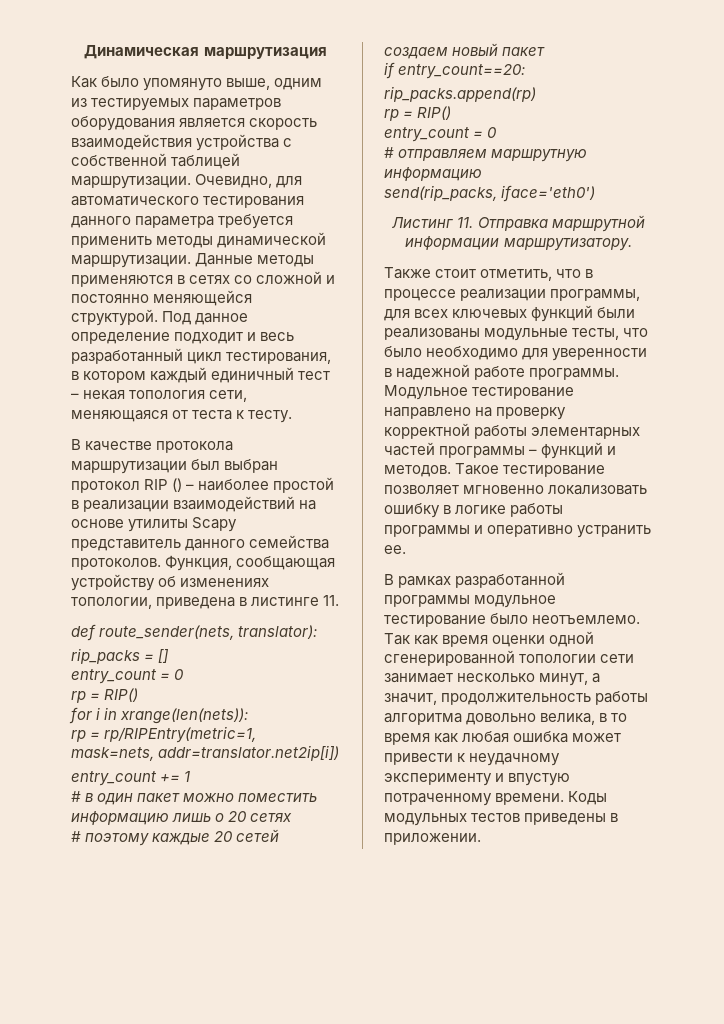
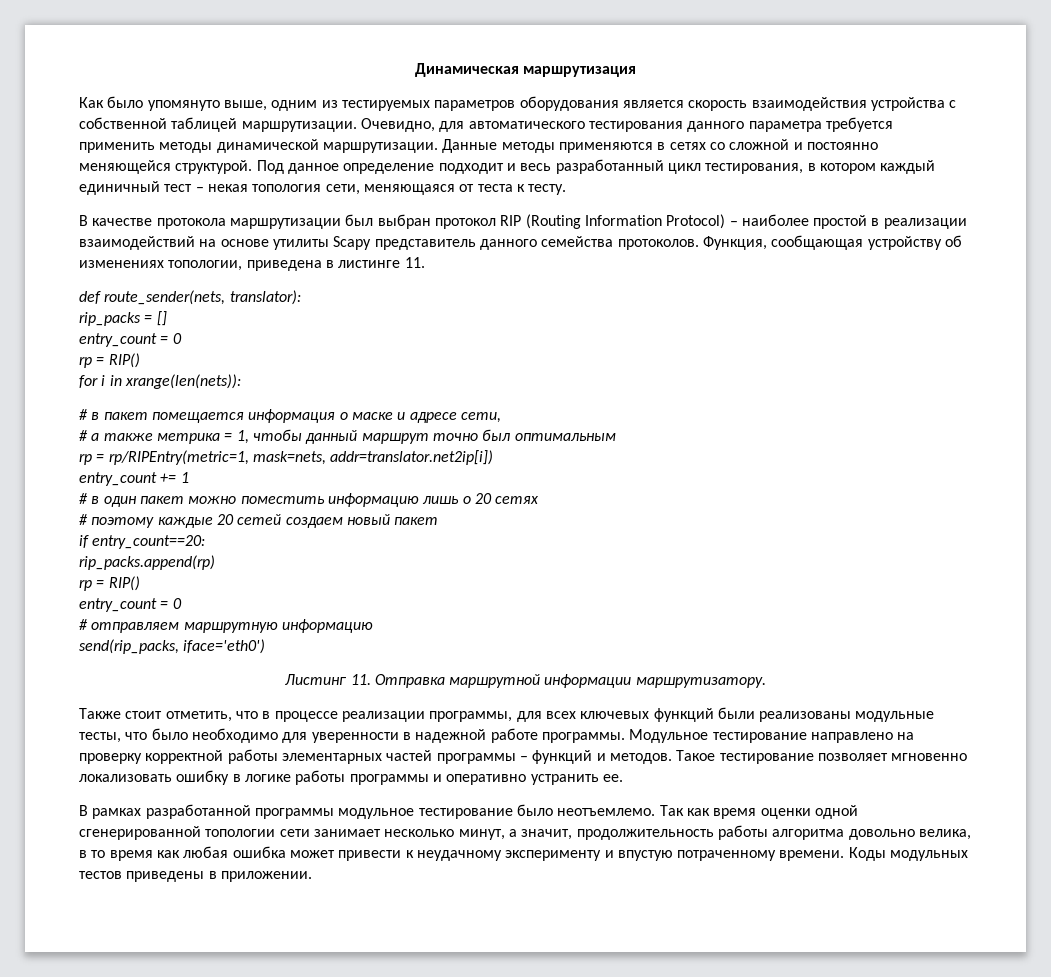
[172,478,183,492] () -> [525,214,726,229] (Routing Information Protocol)
(249, 716) none -> [79,409,501,423] [79,429,616,444] // # в пакет помещается информация о маске и адресе сети, // # а также метрика = 1, чтобы данный маршрут точно был оптимальным

